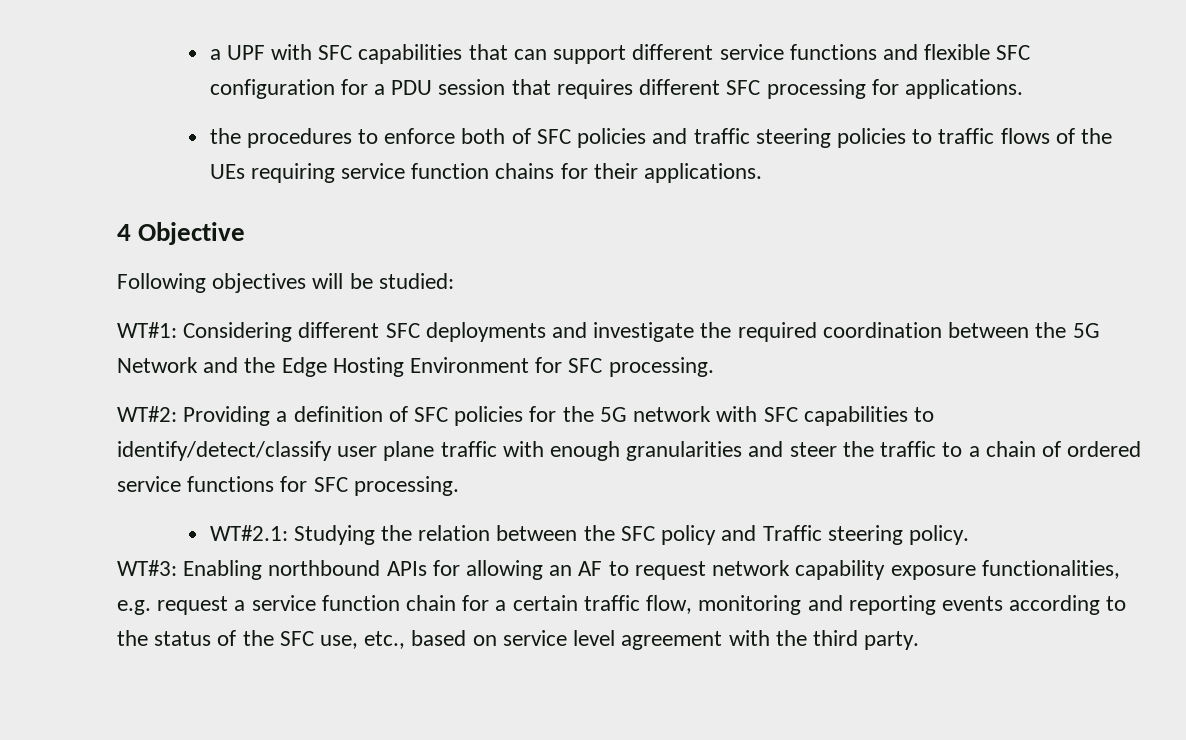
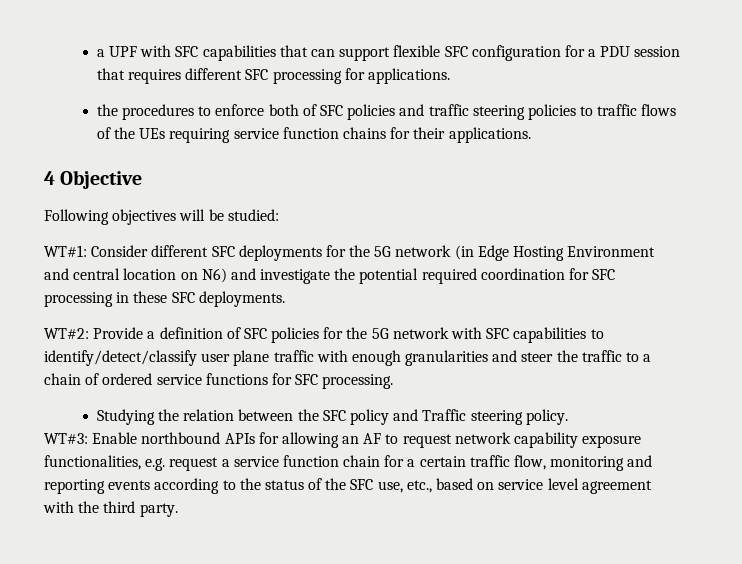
[632,44,918,60] different service functions and -> (391, 54) none
[183,322,293,342] Considering -> [91,245,149,257] Consider
(546, 332) none -> [325,245,656,261] [44,268,227,283] for the 5G network (in Edge Hosting Environment and central location on N6)
(732, 330) none -> [359,268,419,284] potential
[948,322,1100,338] [117,357,714,377] between the 5G Network and the Edge Hosting Environment for SFC processing. -> [569,268,616,280] [44,291,285,307] for SFC processing in these SFC deployments.
[183,406,271,426] Providing -> [93,327,144,339] Provide
[209,525,288,541] WT#2.1: -> (394, 381) none
[183,560,263,580] Enabling -> [92,432,138,444] Enable

